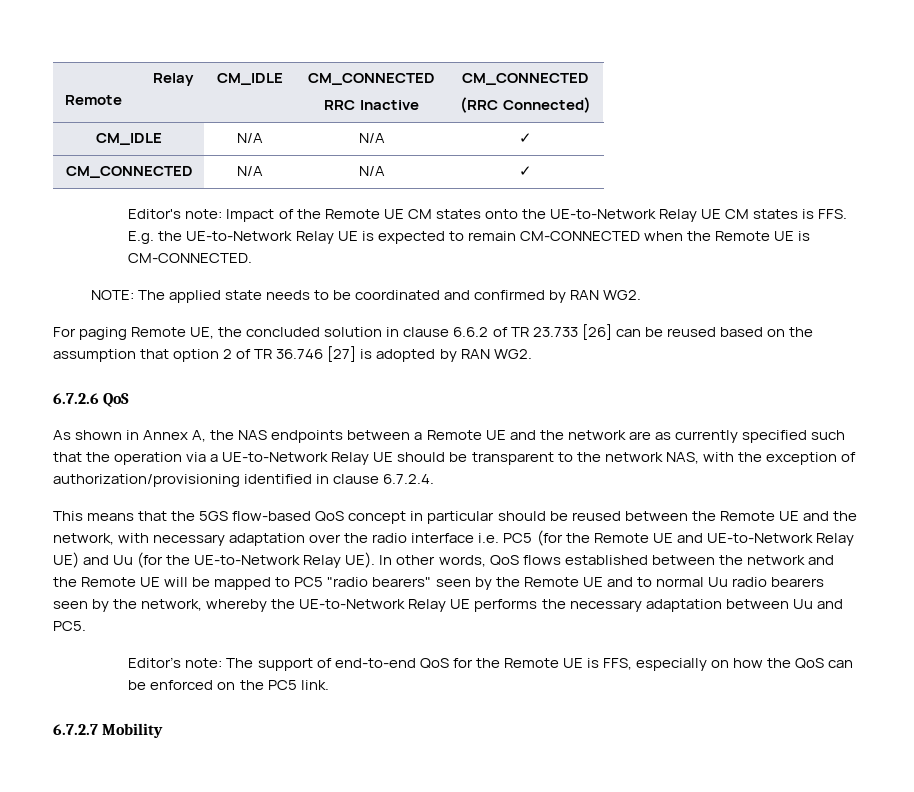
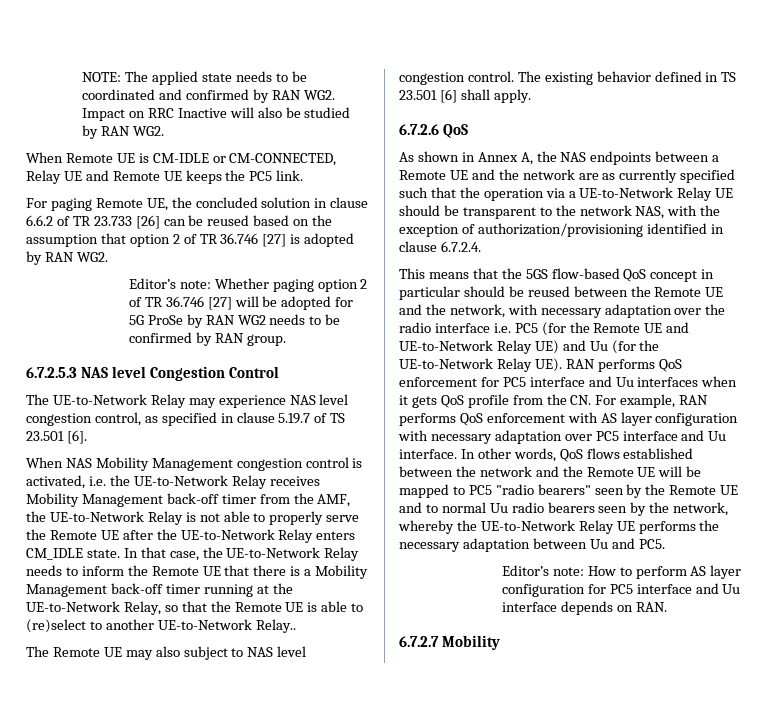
[153,73,195,86] [64,95,122,105] [217,73,283,85] [308,73,435,85] [324,100,419,110] [462,73,589,85] [460,97,591,113] [96,133,162,145] [237,133,263,143] [358,133,385,143] [519,133,532,143] [65,166,193,178] [237,166,263,176] [358,166,385,176] [519,166,532,176] [128,209,848,222] [128,231,811,244] [128,253,253,263] Relay // Remote | CM_IDLE | CM_CONNECTED // RRC Inactive | CM_CONNECTED // (RRC Connected) // CM_IDLE | N/A | N/A | ✓ // CM_CONNECTED | N/A | N/A | ✓ // Editor's note: Impact of the Remote UE CM states onto the UE-to-Network Relay UE CM states is FFS. E.g. the UE-to-Network Relay UE is expected to remain CM-CONNECTED when the Remote UE is CM-CONNECTED. // -> (82, 77) none
(642, 295) none -> [82,107,351,121] [82,125,164,139] [26,152,337,166] [26,170,304,184] Impact on RRC Inactive will also be studied by RAN WG2. // When Remote UE is CM-IDLE or CM-CONNECTED, Relay UE and Remote UE keeps the PC5 link.
(532, 354) none -> [128,278,368,292] [128,296,354,310] [128,314,341,328] [128,332,286,346] [26,366,279,381] [26,394,349,408] [26,412,346,426] [26,430,87,444] [26,457,363,471] [26,475,320,489] [26,493,351,507] [26,511,360,525] [26,529,356,543] [26,547,360,561] [26,565,369,579] [26,583,293,597] [26,601,364,615] [26,619,296,633] [26,646,307,660] [399,71,737,85] [399,89,531,103] // Editor’s note: Whether paging option 2 of TR 36.746 [27] will be adopted for 5G ProSe by RAN WG2 needs to be confirmed by RAN group. // 6.7.2.5.3 NAS level Congestion Control // The UE-to-Network Relay may experience NAS level congestion control, as specified in clause 5.19.7 of TS 23.501 [6]. // When NAS Mobility Management congestion control is activated, i.e. the UE-to-Network Relay receives Mobility Management back-off timer from the AMF, the UE-to-Network Relay is not able to properly serve the Remote UE after the UE-to-Network Relay enters CM_IDLE state. In that case, the UE-to-Network Relay needs to inform the Remote UE that there is a Mobility Management back-off timer running at the UE-to-Network Relay, so that the Remote UE is able to (re)select to another UE-to-Network Relay.. // The Remote UE may also subject to NAS level congestion control. The existing behavior defined in TS 23.501 [6] shall apply.
(376, 560) none -> [565,359,682,372] [399,376,738,387] [399,394,709,408] [399,412,739,426] [398,430,727,444] [399,449,457,459] RAN performs QoS enforcement for PC5 interface and Uu interfaces when it gets QoS profile from the CN. For example, RAN performs QoS enforcement with AS layer configuration with necessary adaptation over PC5 interface and Uu interface.
[226,658,854,671] [128,680,329,690] The support of end-to-end QoS for the Remote UE is FFS, especially on how the QoS can be enforced on the PC5 link. -> [587,565,742,579] [501,583,741,597] [501,601,667,615] How to perform AS layer configuration for PC5 interface and Uu interface depends on RAN.

